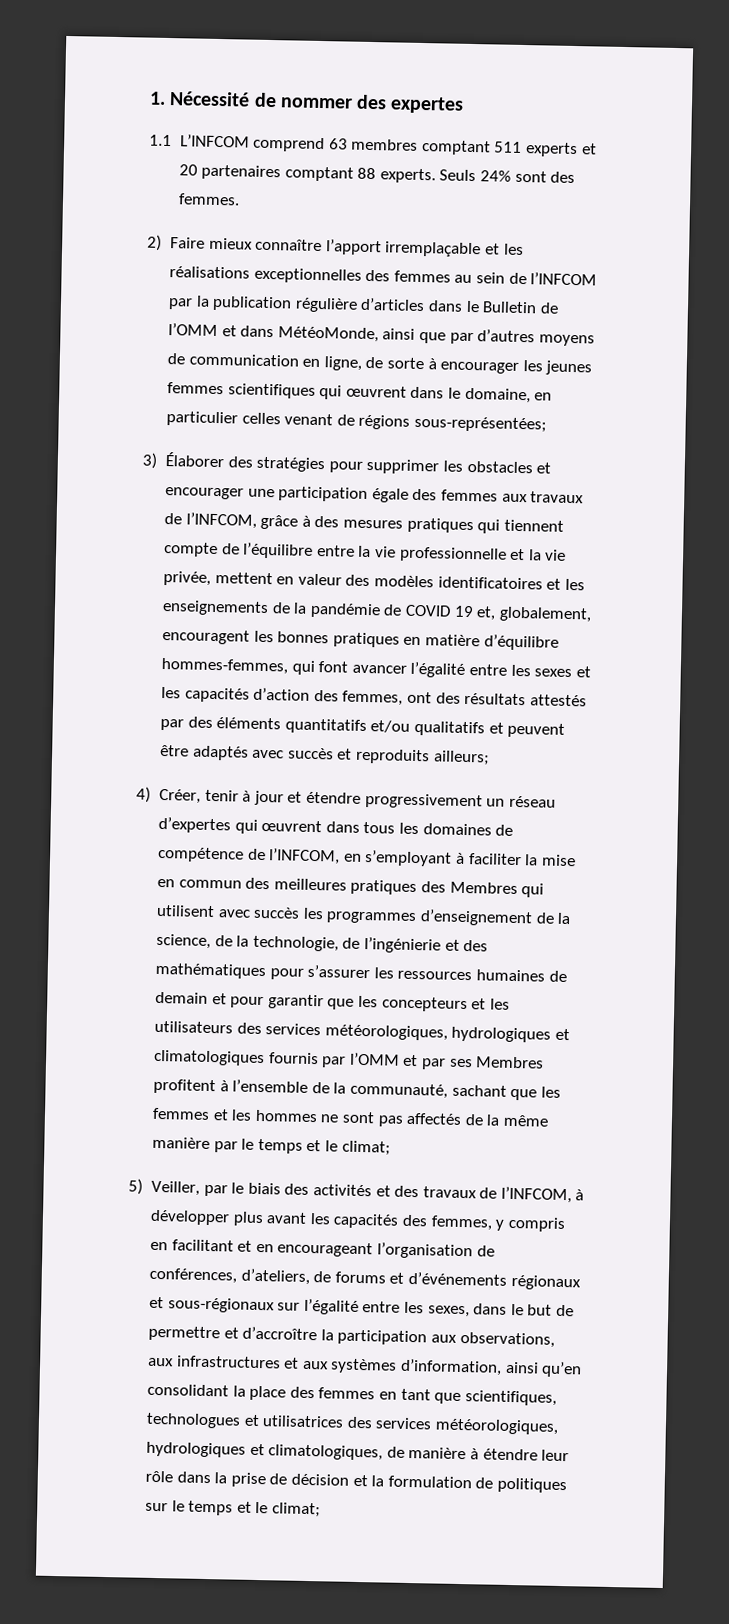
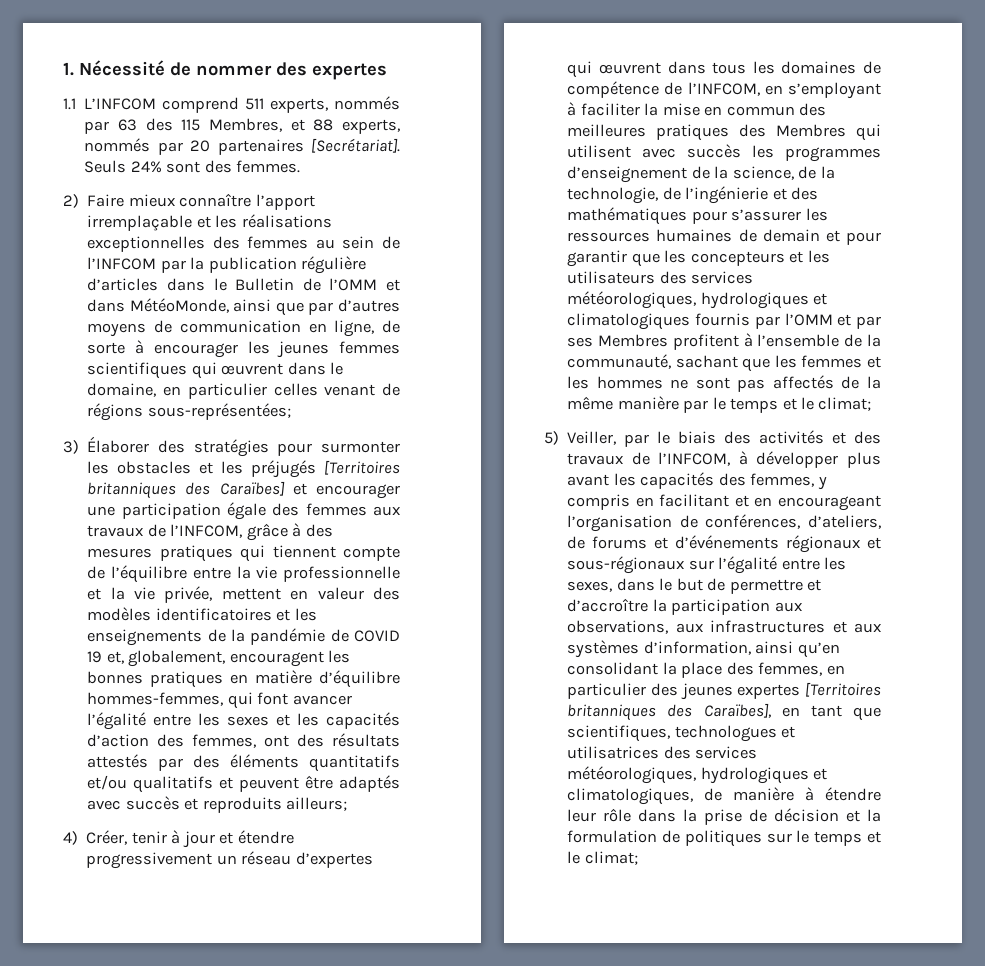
[328,138,597,158] [178,164,436,184] 63 membres comptant 511 experts et 20 partenaires comptant 88 experts. -> [245,96,400,113] [84,118,400,134] [84,138,400,155] 511 experts, nommés par 63 des 115 Membres, et 88 experts, nommés par 20 partenaires [Secrétariat].
[366,458,440,475] supprimer -> [321,441,400,453] surmonter
(552, 468) none -> [221,460,401,478] [87,481,307,499] les préjugés [Territoires britanniques des Caraïbes] et
[318,1387,376,1400] femmes -> [758,662,845,676] [567,682,881,700] [567,703,771,721] femmes, en particulier des jeunes expertes [Territoires britanniques des Caraïbes],

